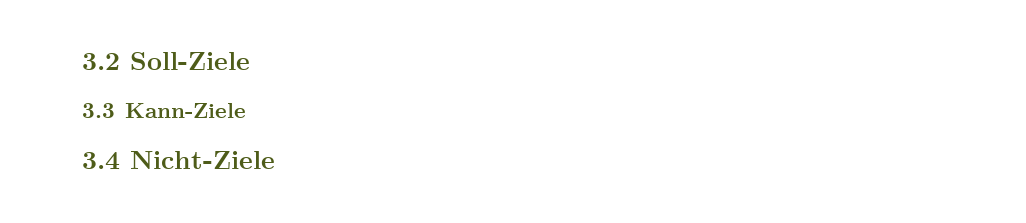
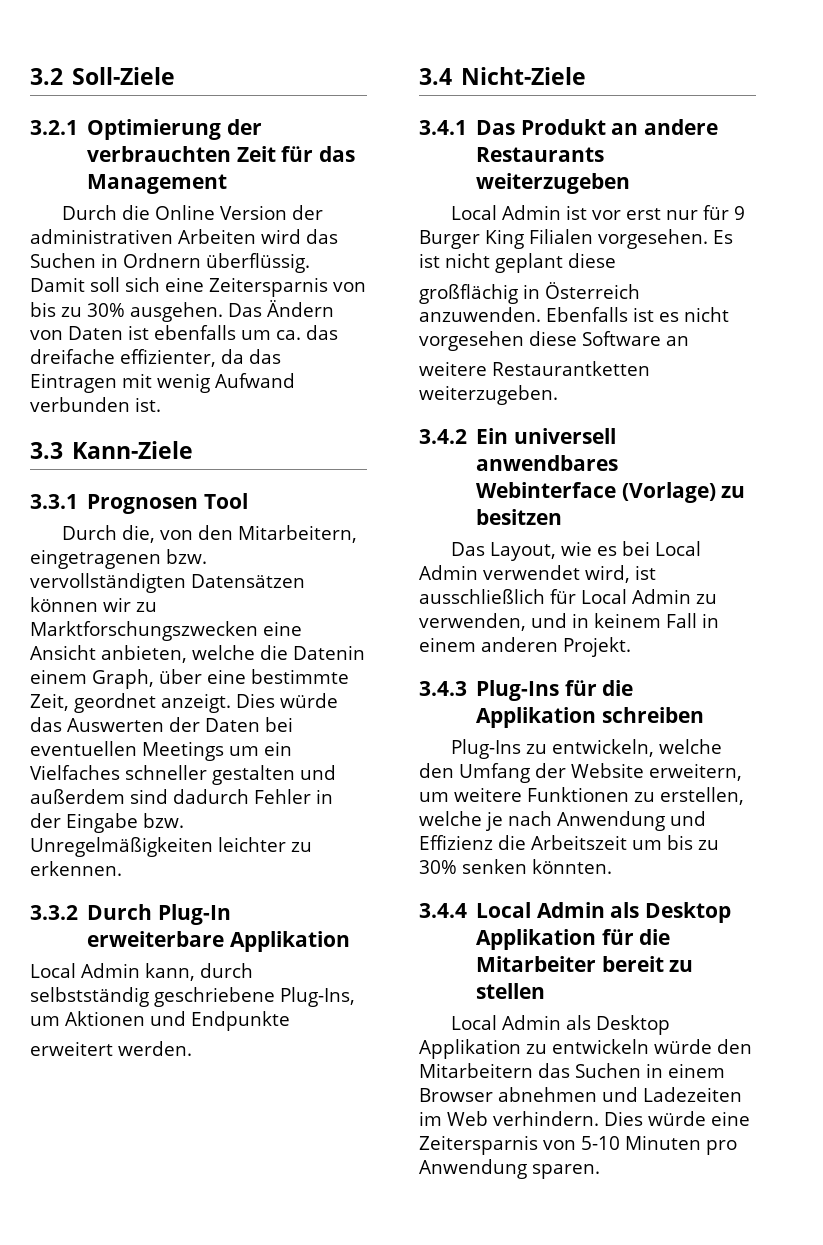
[82,103,246,118] [82,151,275,170] 3.3 Kann-Ziele // 3.4 Nicht-Ziele -> [30,119,262,140] [87,146,355,162] [87,174,228,194] [61,205,323,220] [30,229,338,244] [30,253,310,273] [30,277,366,297] [30,300,334,322] [30,325,338,340] [30,349,281,367] [30,373,295,393] [30,397,161,412] [30,441,194,459] [30,493,248,514] [61,525,357,543] [30,549,207,569] [30,573,305,593] [30,597,157,612] [30,621,302,641] [30,645,365,663] [30,669,349,689] [30,693,338,713] [30,717,293,732] [30,741,292,761] [30,765,336,785] [30,789,333,804] [30,813,184,833] [30,837,312,857] [30,861,122,876] [30,904,231,925] [87,931,350,952] [30,963,253,981] [30,987,355,1007] [30,1011,290,1031] [30,1041,192,1056] [419,67,587,85] [419,119,718,135] [476,147,605,162] [476,173,631,194] [450,205,745,220] [419,229,733,249] [419,253,616,273] [419,282,640,304] [419,307,729,322] [419,331,689,351] [419,361,650,376] [419,385,558,405] [419,428,616,444] [476,455,619,471] [476,482,746,503] [476,509,563,525] [450,541,701,561] [419,565,656,583] [419,589,717,604] [419,613,719,631] [419,637,631,657] [419,680,634,701] [476,707,704,728] [450,739,722,759] [419,763,742,783] [419,787,744,805] [419,811,706,831] [419,835,719,850] [419,859,612,874] [419,902,731,923] [476,929,671,950] [476,956,694,972] [476,983,546,999] [450,1015,670,1035] [419,1039,752,1059] [419,1063,725,1078] [419,1087,742,1102] [419,1111,750,1126] [419,1135,737,1155] [419,1159,600,1179] 3.2.1 Optimierung der verbrauchten Zeit für das Management // Durch die Online Version der administrativen Arbeiten wird das Suchen in Ordnern überflüssig. Damit soll sich eine Zeitersparnis von bis zu 30% ausgehen. Das Ändern von Daten ist ebenfalls um ca. das dreifache effizienter, da das Eintragen mit wenig Aufwand verbunden ist. // 3.3 Kann-Ziele // 3.3.1 Prognosen Tool // Durch die, von den Mitarbeitern, eingetragenen bzw. vervollständigten Datensätzen können wir zu Marktforschungszwecken eine Ansicht anbieten, welche die Datenin einem Graph, über eine bestimmte Zeit, geordnet anzeigt. Dies würde das Auswerten der Daten bei eventuellen Meetings um ein Vielfaches schneller gestalten und außerdem sind dadurch Fehler in der Eingabe bzw. Unregelmäßigkeiten leichter zu erkennen. // 3.3.2 Durch Plug-In erweiterbare Applikation // Local Admin kann, durch selbstständig geschriebene Plug-Ins, um Aktionen und Endpunkte // erweitert werden. // 3.4 Nicht-Ziele // 3.4.1 Das Produkt an andere Restaurants weiterzugeben // Local Admin ist vor erst nur für 9 Burger King Filialen vorgesehen. Es ist nicht geplant diese // großflächig in Österreich anzuwenden. Ebenfalls ist es nicht vorgesehen diese Software an // weitere Restaurantketten weiterzugeben. // 3.4.2 Ein universell anwendbares Webinterface (Vorlage) zu besitzen // Das Layout, wie es bei Local Admin verwendet wird, ist ausschließlich für Local Admin zu verwenden, und in keinem Fall in einem anderen Projekt. // 3.4.3 Plug-Ins für die Applikation schreiben // Plug-Ins zu entwickeln, welche den Umfang der Website erweitern, um weitere Funktionen zu erstellen, welche je nach Anwendung und Effizienz die Arbeitszeit um bis zu 30% senken könnten. // 3.4.4 Local Admin als Desktop Applikation für die Mitarbeiter bereit zu stellen // Local Admin als Desktop Applikation zu entwickeln würde den Mitarbeitern das Suchen in einem Browser abnehmen und Ladezeiten im Web verhindern. Dies würde eine Zeitersparnis von 5-10 Minuten pro Anwendung sparen.

